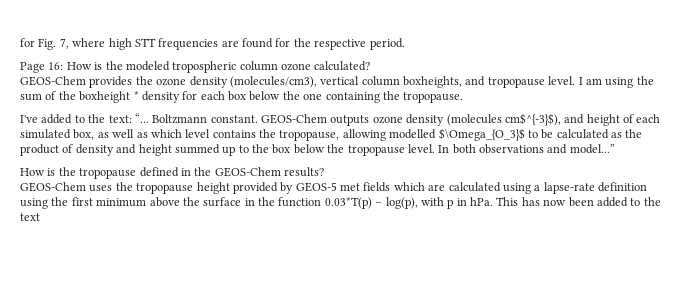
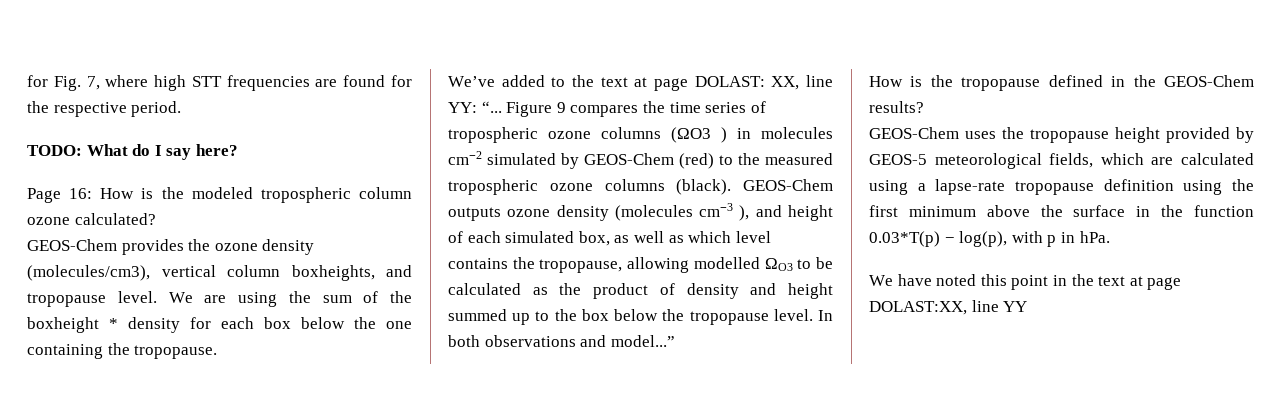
(405, 44) none -> [27,144,238,160] // TODO: What do I say here?
[578,77,602,85] I am -> [168,292,227,303] We are
[20,113,258,124] I've added to the text: “... Boltzmann constant. -> [448,75,833,91] [448,101,766,117] [448,127,833,143] [448,151,833,169] [448,179,732,195] We’ve added to the text at page DOLAST: XX, line YY: “... Figure 9 compares the time series of tropospheric ozone columns (ΩO3 ) in molecules cm−2 simulated by GEOS-Chem (red) to the measured tropospheric ozone columns (black).
[504,113,561,126] cm$^{-3}$), -> [699,203,750,221] cm−3 ),
[438,128,525,141] $\Omega_{O_3}$ -> [764,258,793,271] ΩO3
[340,182,391,192] met fields -> [934,153,1094,169] meteorological fields,
(595, 188) none -> [1015,181,1094,195] tropopause
[496,197,661,207] [20,213,40,221] This has now been added to the text -> [869,274,1182,290] [869,300,1028,315] // We have noted this point in the text at page DOLAST:XX, line YY

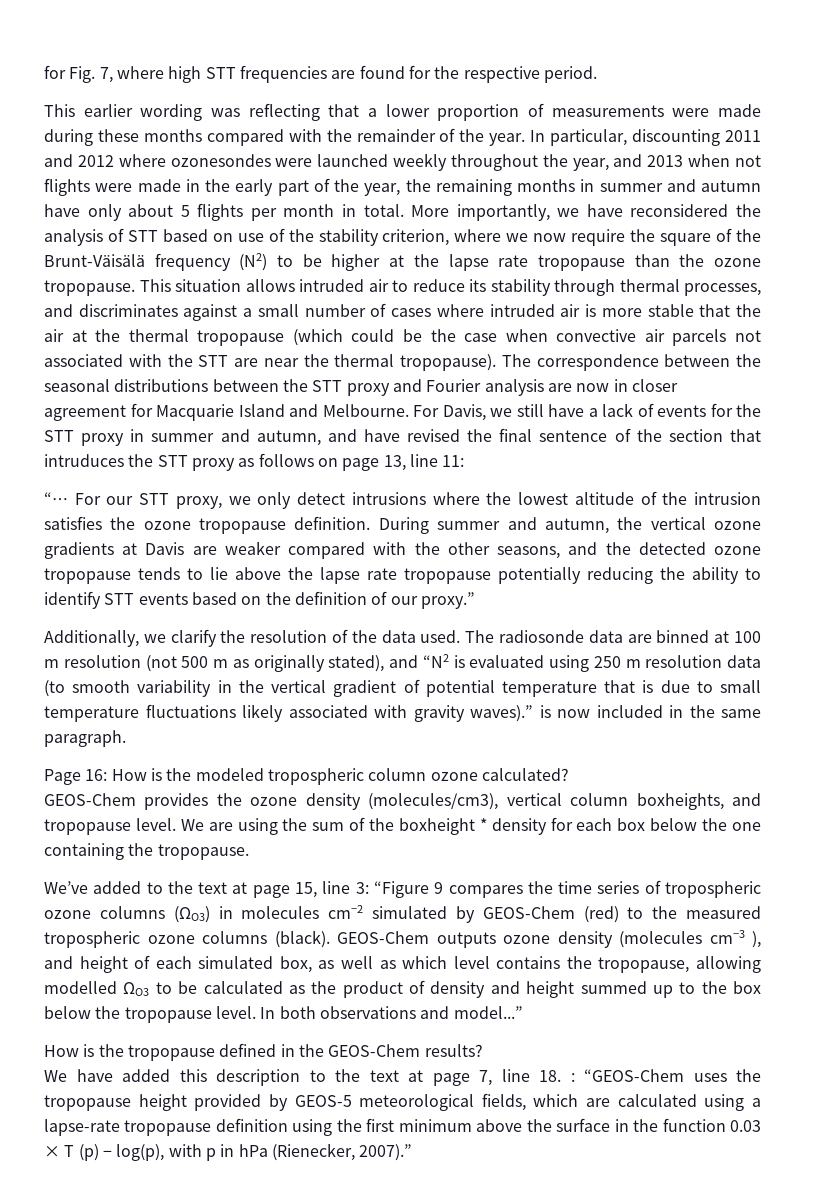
[27,144,238,160] TODO: What do I say here? -> [44,103,762,121] [44,128,761,146] [44,153,761,171] [44,178,761,196] [44,203,761,221] [44,228,762,246] [44,253,762,271] [44,279,761,296] [44,303,762,321] [44,329,761,346] [44,354,761,371] [44,379,678,396] [44,403,761,421] [44,428,761,446] [44,453,465,471] [44,491,762,509] [44,516,762,534] [44,541,762,559] [44,567,761,584] [44,591,475,609] [44,629,761,647] [44,654,761,672] [44,679,761,697] [44,704,761,722] [44,730,126,747] This earlier wording was reflecting that a lower proportion of measurements were made during these months compared with the remainder of the year. In particular, discounting 2011 and 2012 where ozonesondes were launched weekly throughout the year, and 2013 when not flights were made in the early part of the year, the remaining months in summer and autumn have only about 5 flights per month in total. More importantly, we have reconsidered the analysis of STT based on use of the stability criterion, where we now require the square of the Brunt-Väisälä frequency (N2) to be higher at the lapse rate tropopause than the ozone tropopause. This situation allows intruded air to reduce its stability through thermal processes, and discriminates against a small number of cases where intruded air is more stable that the air at the thermal tropopause (which could be the case when convective air parcels not associated with the STT are near the thermal tropopause). The correspondence between the seasonal distributions between the STT proxy and Fourier analysis are now in closer agreement for Macquarie Island and Melbourne. For Davis, we still have a lack of events for the STT proxy in summer and autumn, and have revised the final sentence of the section that intruduces the STT proxy as follows on page 13, line 11: // “… For our STT proxy, we only detect intrusions where the lowest altitude of the intrusion satisfies the ozone tropopause definition. During summer and autumn, the vertical ozone gradients at Davis are weaker compared with the other seasons, and the detected ozone tropopause tends to lie above the lapse rate tropopause potentially reducing the ability to identify STT events based on the definition of our proxy.” // Additionally, we clarify the resolution of the data used. The radiosonde data are binned at 100 m resolution (not 500 m as originally stated), and “N2 is evaluated using 250 m resolution data (to smooth variability in the vertical gradient of potential temperature that is due to small temperature fluctuations likely associated with gravity waves).” is now included in the same paragraph.
[694,75,833,90] [448,101,553,117] DOLAST: XX, line YY: “... Figure -> [295,881,429,898] 15, line 3: “Figure
[671,127,727,143] (ΩO3 ) -> [173,906,210,923] (ΩO3)
[869,127,959,139] GEOS-Chem -> [44,1069,684,1086] We have added this description to the text at page 7, line 18. : “GEOS-Chem
[869,231,940,247] 0.03*T(p) -> [729,1120,761,1132] [44,1144,99,1161] 0.03 × T (p)
[1079,231,1110,243] [869,274,1182,290] [869,300,1028,315] hPa. // We have noted this point in the text at page DOLAST:XX, line YY -> [238,1143,413,1161] hPa (Rienecker, 2007).”

